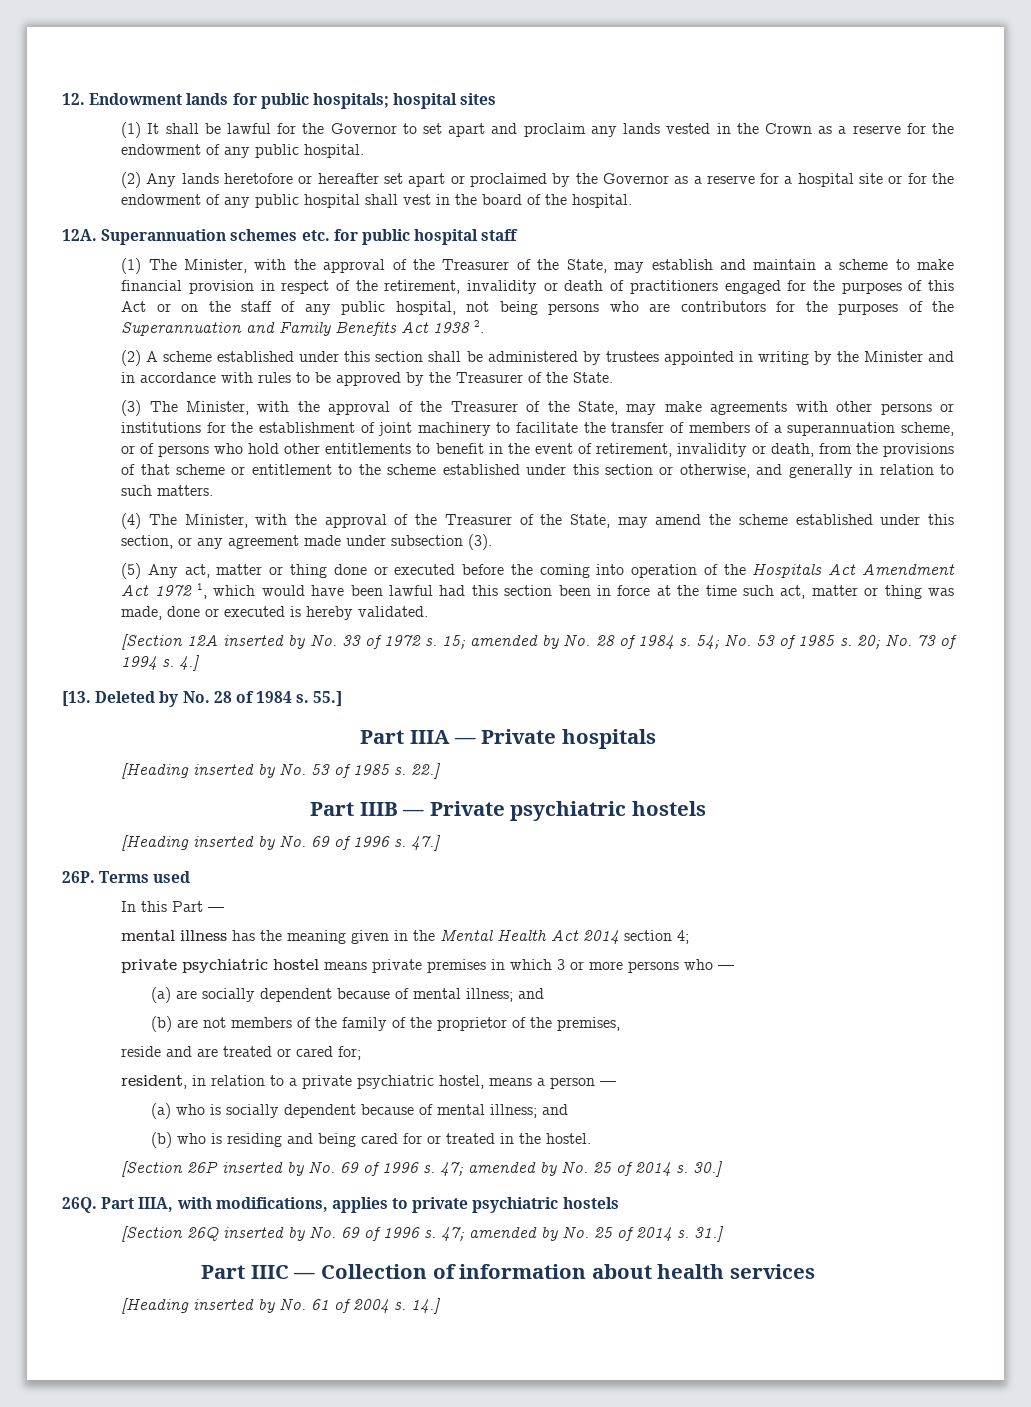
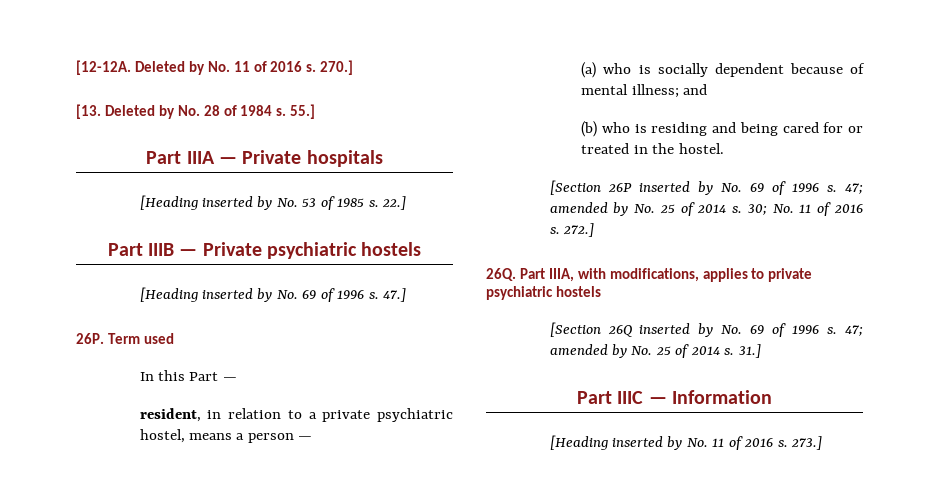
[62,93,497,109] [121,122,954,138] [121,144,365,158] [121,172,954,188] [121,194,633,208] [62,229,519,245] [121,258,955,274] [121,280,955,294] [121,301,954,315] [121,320,485,336] [121,350,954,366] [121,372,614,386] [121,400,954,416] [121,422,955,436] [121,443,955,457] [121,464,954,478] [121,485,214,496] [121,513,954,529] [121,534,493,550] [121,563,955,579] [121,583,955,599] [121,606,429,620] [121,634,958,650] [121,655,201,671] 12. Endowment lands for public hospitals; hospital sites // (1) It shall be lawful for the Governor to set apart and proclaim any lands vested in the Crown as a reserve for the endowment of any public hospital. // (2) Any lands heretofore or hereafter set apart or proclaimed by the Governor as a reserve for a hospital site or for the endowment of any public hospital shall vest in the board of the hospital. // 12A. Superannuation schemes etc. for public hospital staff // (1) The Minister, with the approval of the Treasurer of the State, may establish and maintain a scheme to make financial provision in respect of the retirement, invalidity or death of practitioners engaged for the purposes of this Act or on the staff of any public hospital, not being persons who are contributors for the purposes of the Superannuation and Family Benefits Act 1938 2. // (2) A scheme established under this section shall be administered by trustees appointed in writing by the Minister and in accordance with rules to be approved by the Treasurer of the State. // (3) The Minister, with the approval of the Treasurer of the State, may make agreements with other persons or institutions for the establishment of joint machinery to facilitate the transfer of members of a superannuation scheme, or of persons who hold other entitlements to benefit in the event of retirement, invalidity or death, from the provisions of that scheme or entitlement to the scheme established under this section or otherwise, and generally in relation to such matters. // (4) The Minister, with the approval of the Treasurer of the State, may amend the scheme established under this section, or any agreement made under subsection (3). // (5) Any act, matter or thing done or executed before the coming into operation of the Hospitals Act Amendment Act 1972 1, which would have been lawful had this section been in force at the time such act, matter or thing was made, done or executed is hereby validated. // [Section 12A inserted by No. 33 of 1972 s. 15; amended by No. 28 of 1984 s. 54; No. 53 of 1985 s. 20; No. 73 of 1994 s. 4.] -> [76,60,354,75] [12-12A. Deleted by No. 11 of 2016 s. 270.]
[99,871,150,883] Terms -> [107,333,140,344] Term
[121,929,690,945] [121,959,735,973] [150,987,544,1003] [150,1016,620,1032] [121,1046,362,1060] // mental illness has the meaning given in the Mental Health Act 2014 section 4; // private psychiatric hostel means private premises in which 3 or more persons who — // (a) are socially dependent because of mental illness; and // (b) are not members of the family of the proprietor of the premises, // reside and are treated or cared for; -> (237, 379) none
[693,1161,724,1177] 30.] -> [747,202,863,216] [549,223,595,237] 30; No. 11 of 2016 s. 272.]
[320,1264,815,1279] [121,1298,442,1314] Collection of information about health services // [Heading inserted by No. 61 of 2004 s. 14.] -> [671,390,772,404] [549,435,823,450] Information // [Heading inserted by No. 11 of 2016 s. 273.]

